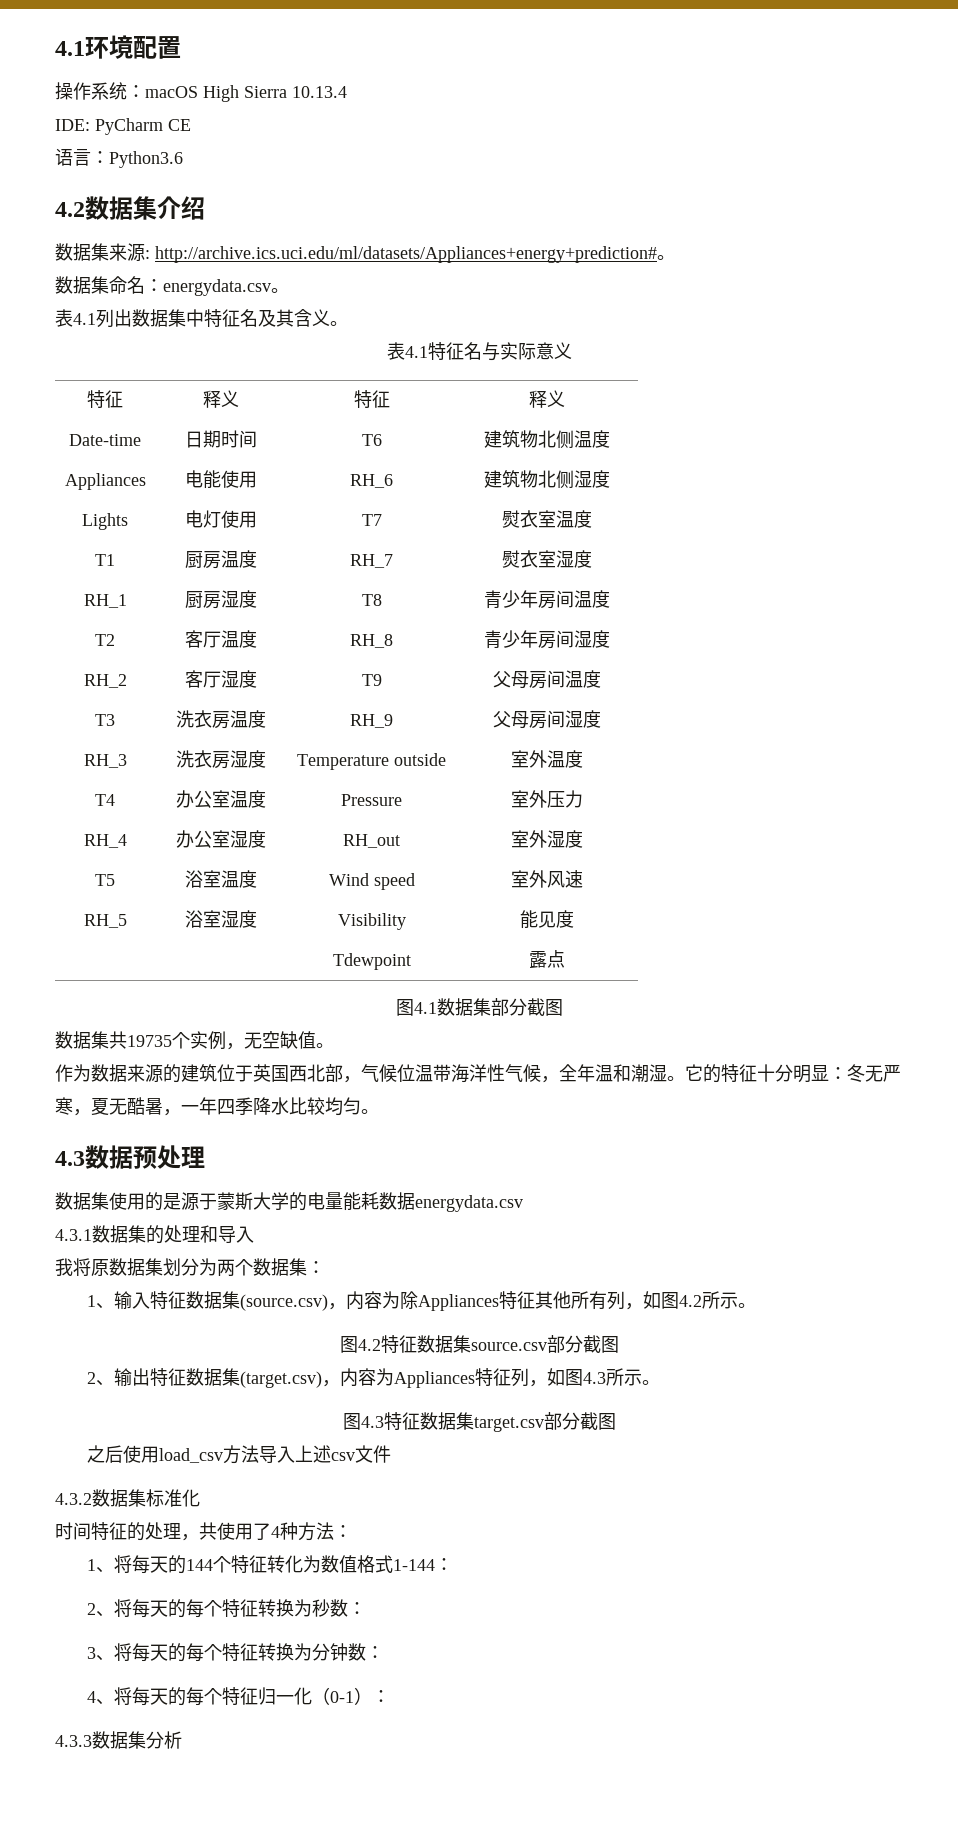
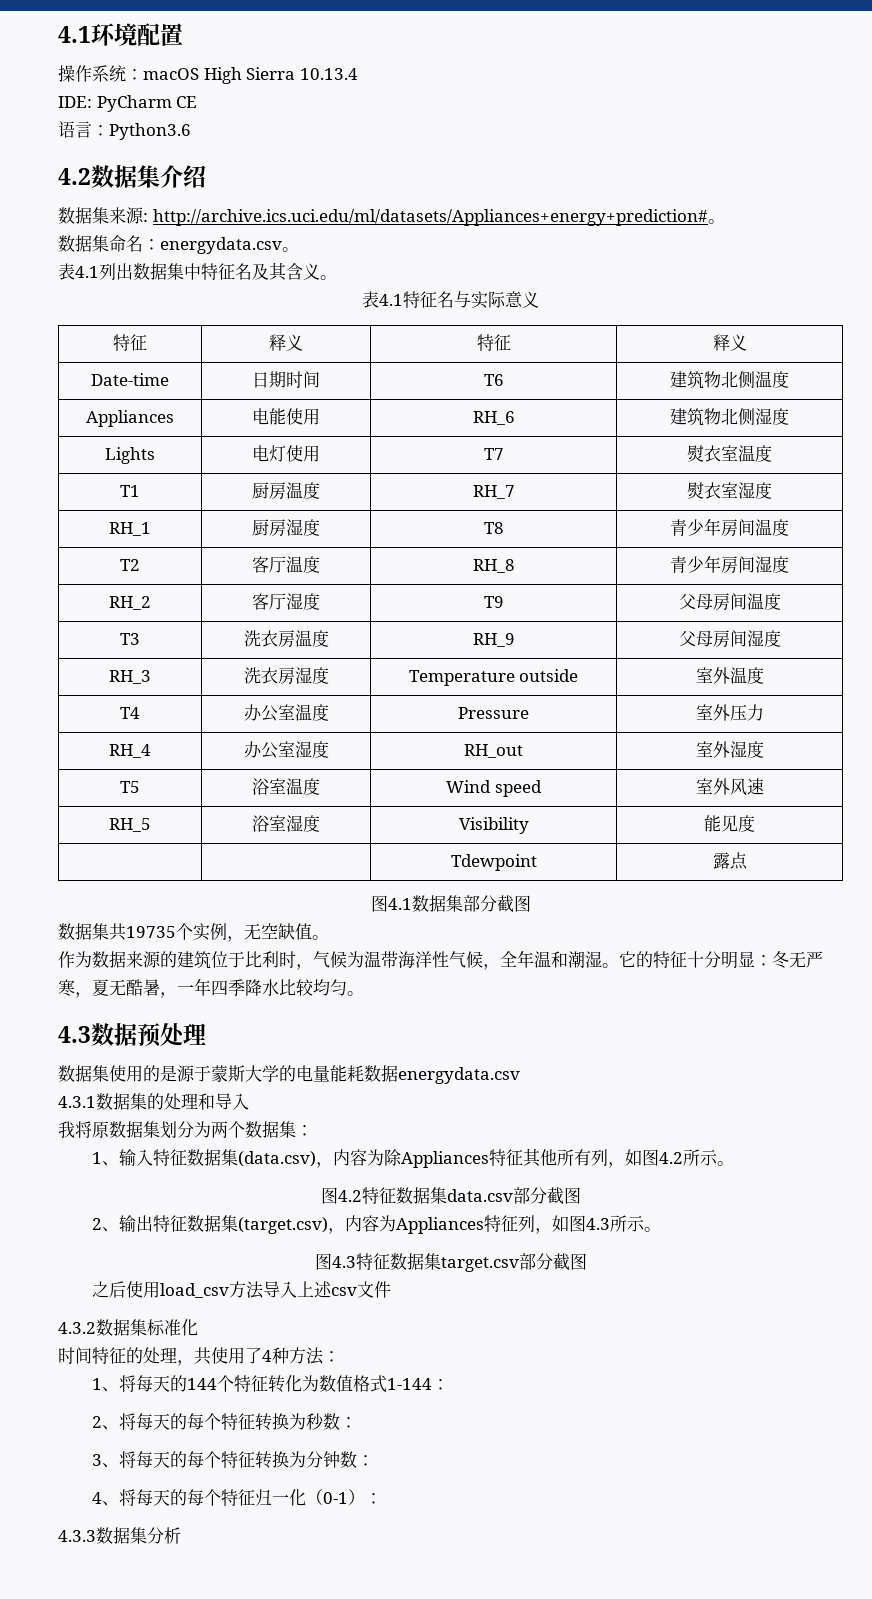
[253,1064,415,1083] 英国西北部，气候位 -> [245,951,364,970] 比利时，气候为
[239,1294,328,1311] (source.csv) -> [237,1151,316,1167] (data.csv)
[470,1342,547,1351] source.csv -> [446,1189,513,1202] data.csv

